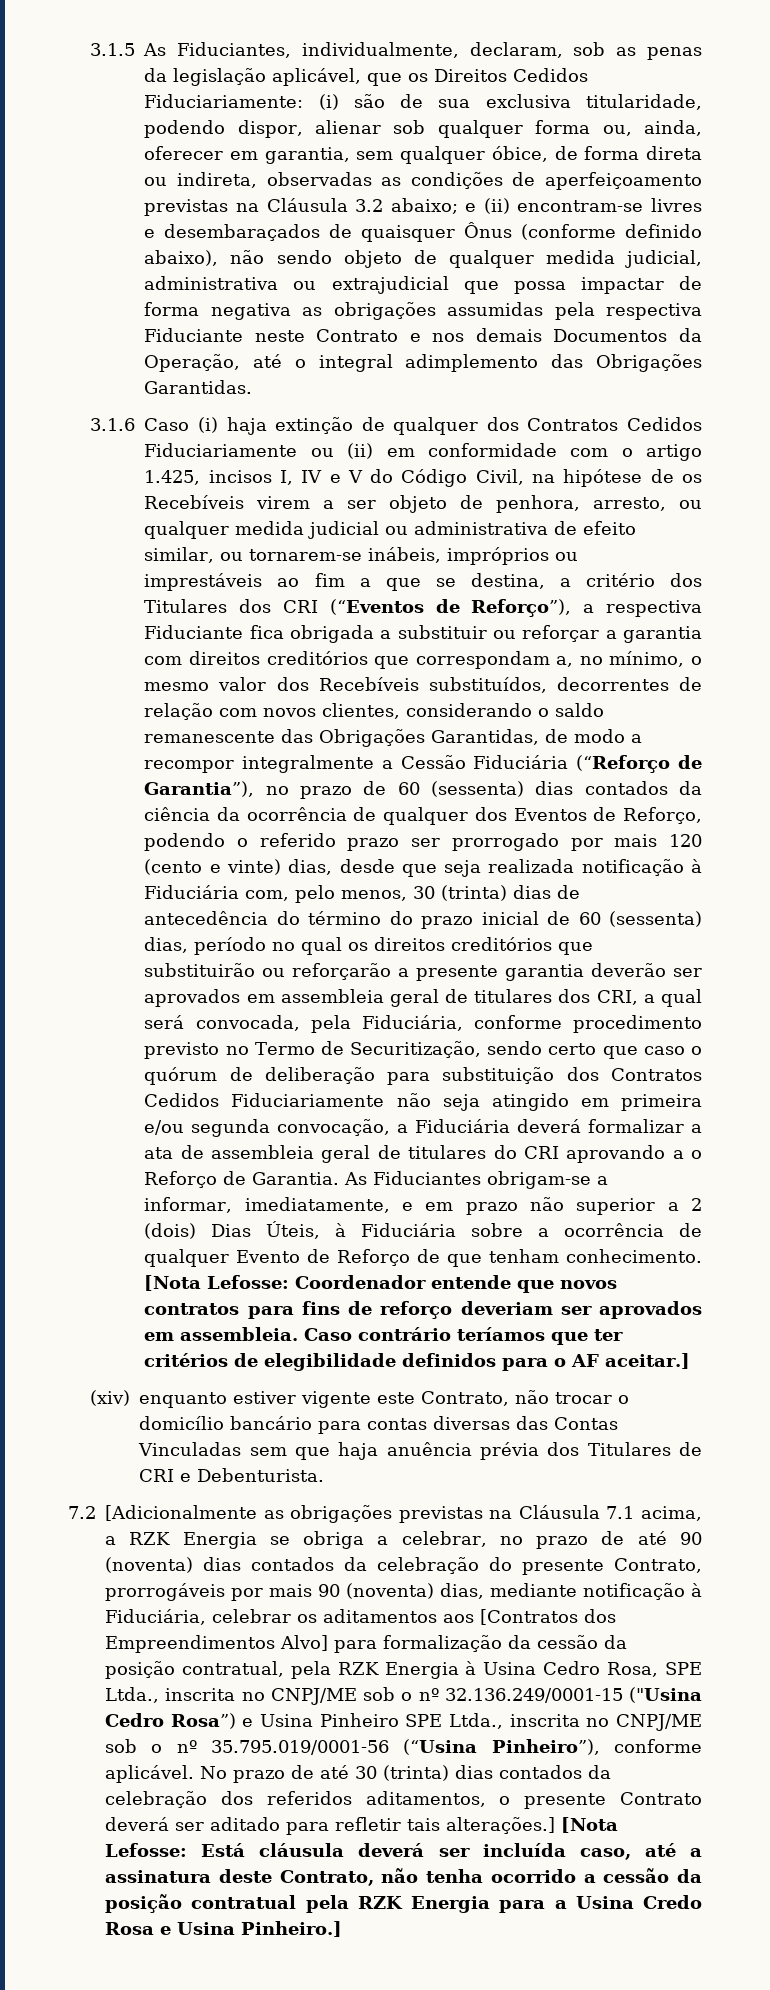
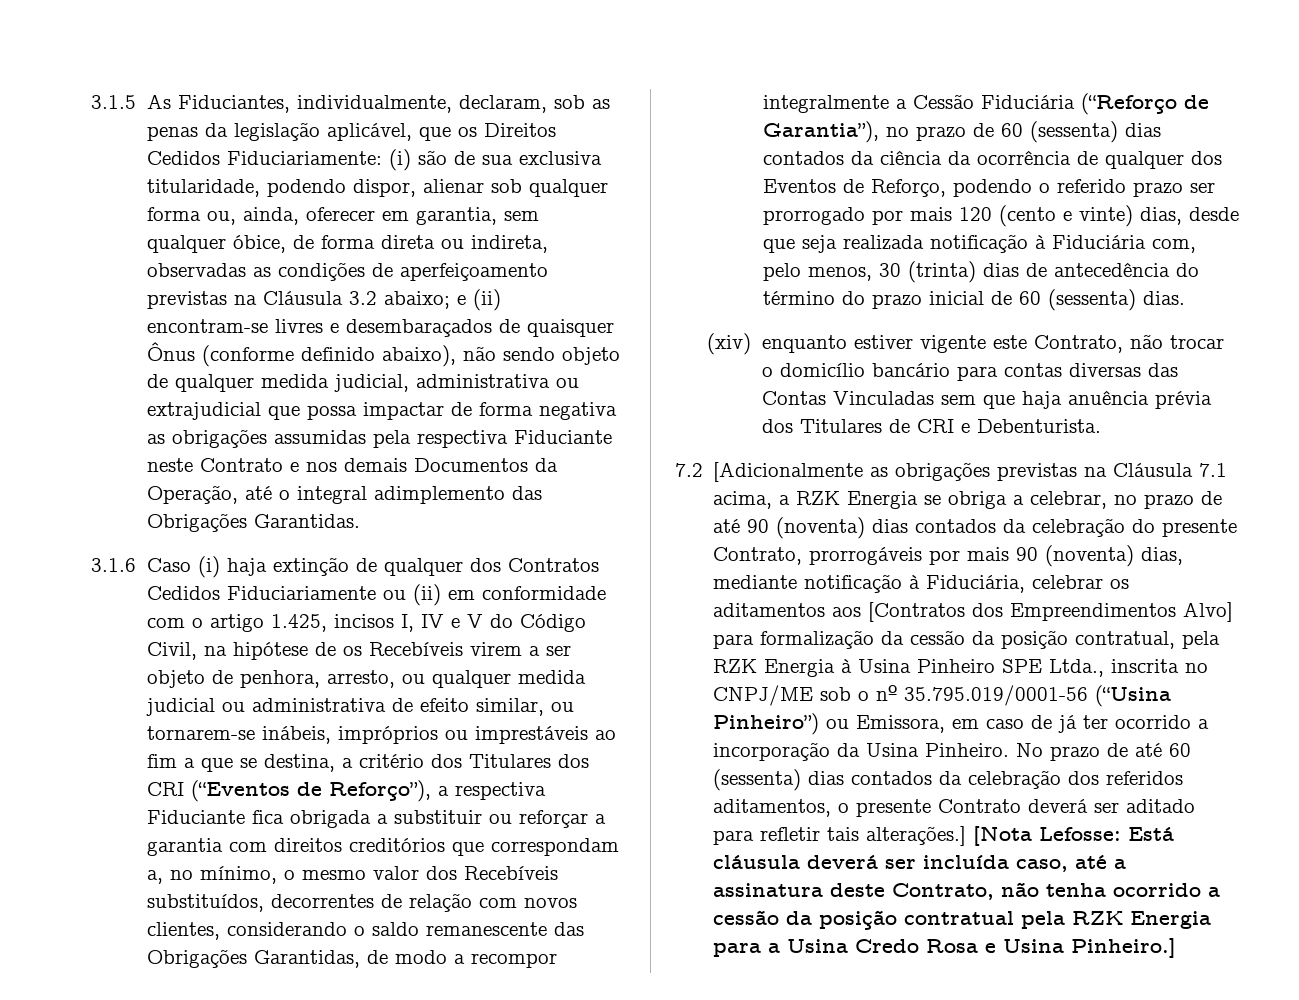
[144,937,594,955] [144,963,702,981] [144,989,702,1007] [144,1015,702,1033] [144,1041,702,1059] [144,1067,702,1085] [144,1093,703,1111] [144,1119,702,1137] [144,1145,703,1163] [144,1171,609,1189] [144,1197,703,1215] [144,1221,703,1239] [144,1249,703,1267] [144,1275,618,1293] [144,1301,702,1319] [144,1327,624,1345] [144,1353,691,1371] dias, período no qual os direitos creditórios que substituirão ou reforçarão a presente garantia deverão ser aprovados em assembleia geral de titulares dos CRI, a qual será convocada, pela Fiduciária, conforme procedimento previsto no Termo de Securitização, sendo certo que caso o quórum de deliberação para substituição dos Contratos Cedidos Fiduciariamente não seja atingido em primeira e/ou segunda convocação, a Fiduciária deverá formalizar a ata de assembleia geral de titulares do CRI aprovando a o Reforço de Garantia. As Fiduciantes obrigam-se a informar, imediatamente, e em prazo não superior a 2 (dois) Dias Úteis, à Fiduciária sobre a ocorrência de qualquer Evento de Reforço de que tenham conhecimento. [Nota Lefosse: Coordenador entende que novos contratos para fins de reforço deveriam ser aprovados em assembleia. Caso contrário teríamos que ter critérios de elegibilidade definidos para o AF aceitar.] -> [1142,291,1185,305] dias.
[543,1661,703,1677] [105,1687,702,1705] [105,1713,313,1729] Cedro Rosa, SPE Ltda., inscrita no CNPJ/ME sob o nº 32.136.249/0001-15 ("Usina Cedro Rosa”) e Usina -> (912, 666) none
[491,1739,702,1755] [105,1765,194,1783] Pinheiro”), conforme aplicável. -> [713,713,1210,735] [713,742,1010,761] Pinheiro”) ou Emissora, em caso de já ter ocorrido a incorporação da Usina Pinheiro.
[355,1765,449,1781] 30 (trinta) -> [1169,743,1192,757] [713,769,802,791] 60 (sessenta)

